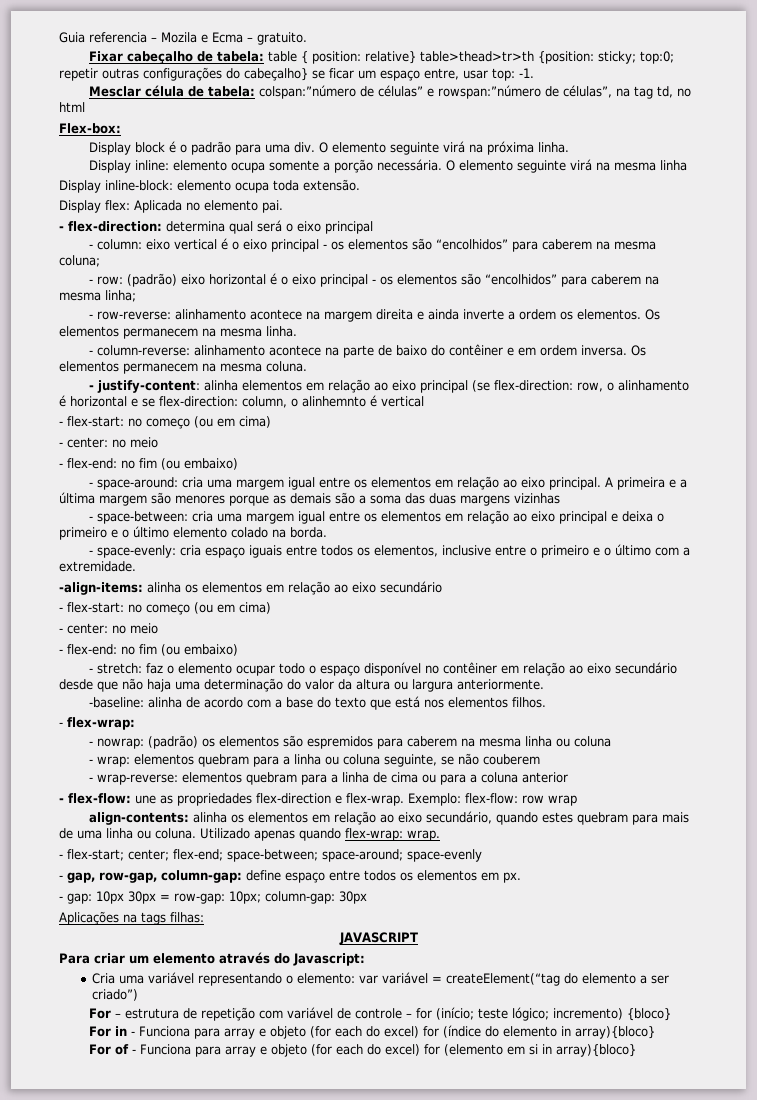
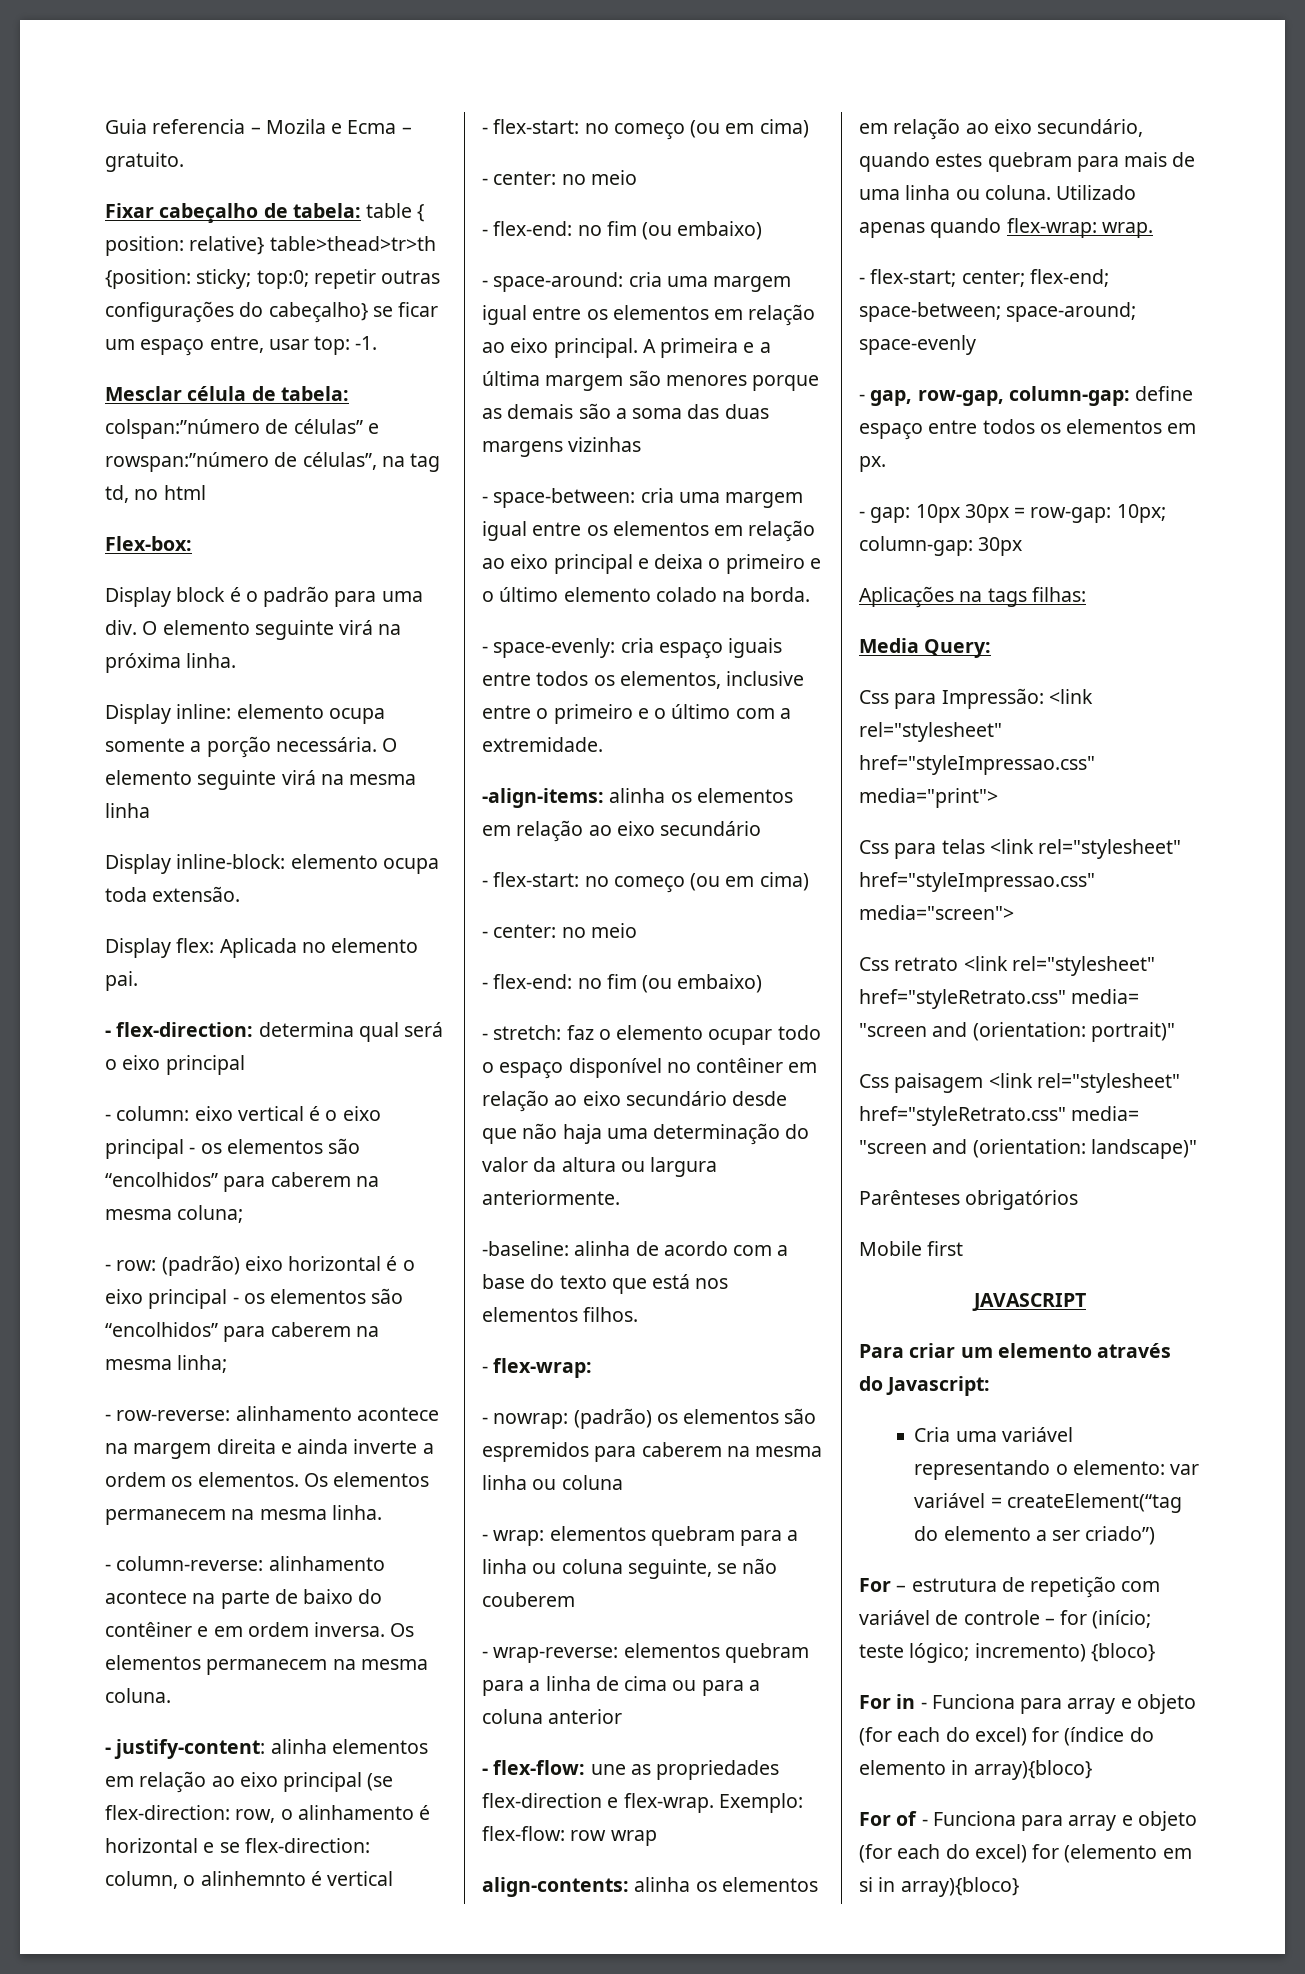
(204, 917) none -> [859,638,992,658] [859,688,1093,709] [859,722,1002,742] [859,755,1095,775] [859,788,998,808] [859,839,1182,859] [859,872,1095,892] [859,905,1014,920] [859,956,1155,976] [859,989,1140,1009] [859,1022,1175,1042] [859,1073,1180,1093] [859,1106,1140,1126] [859,1139,1197,1159] [859,1190,1079,1210] [859,1241,964,1256] // Media Query: // Css para Impressão: <link rel="stylesheet" href="styleImpressao.css" media="print"> // Css para telas <link rel="stylesheet" href="styleImpressao.css" media="screen"> // Css retrato <link rel="stylesheet" href="styleRetrato.css" media= "screen and (orientation: portrait)" // Css paisagem <link rel="stylesheet" href="styleRetrato.css" media= "screen and (orientation: landscape)" // Parênteses obrigatórios // Mobile first

